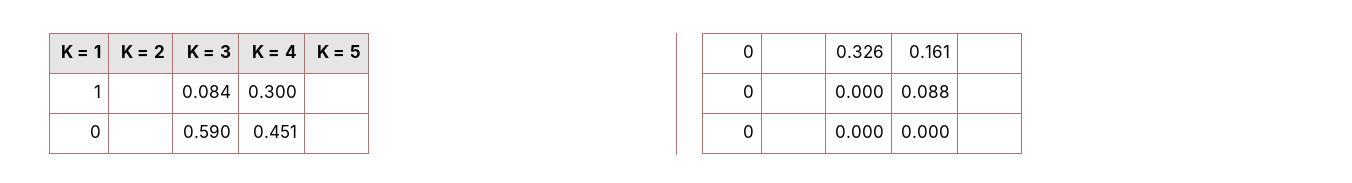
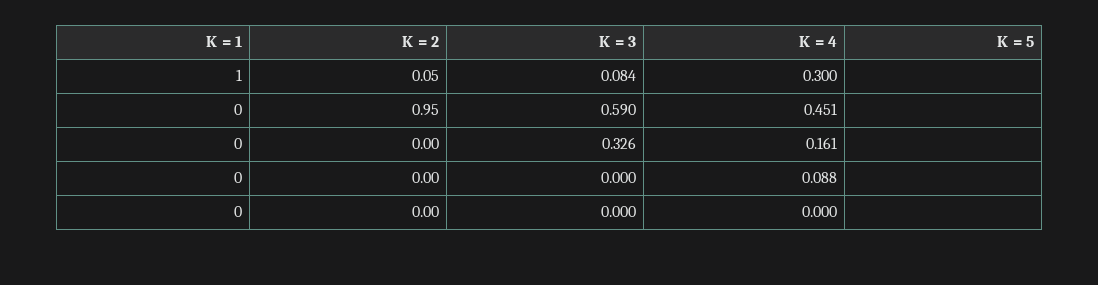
(102, 91) none -> [412,70,440,81] 0.05
(102, 131) none -> [412,104,440,116] 0.95
(755, 51) none -> [412,138,440,149] 0.00
(755, 91) none -> [412,172,440,183] 0.00
(755, 131) none -> [412,206,440,217] 0.00

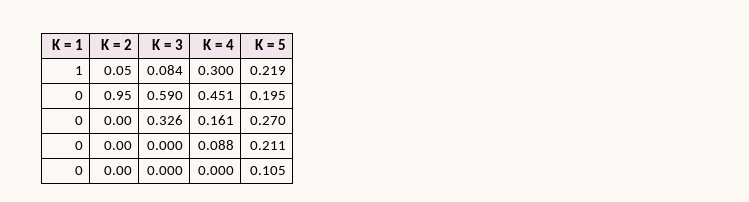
(838, 75) none -> [249,66,286,75] 0.219
(838, 109) none -> [249,91,286,100] 0.195
(838, 143) none -> [249,116,286,125] 0.270
(838, 177) none -> [249,141,286,150] 0.211
(838, 211) none -> [249,166,286,175] 0.105

